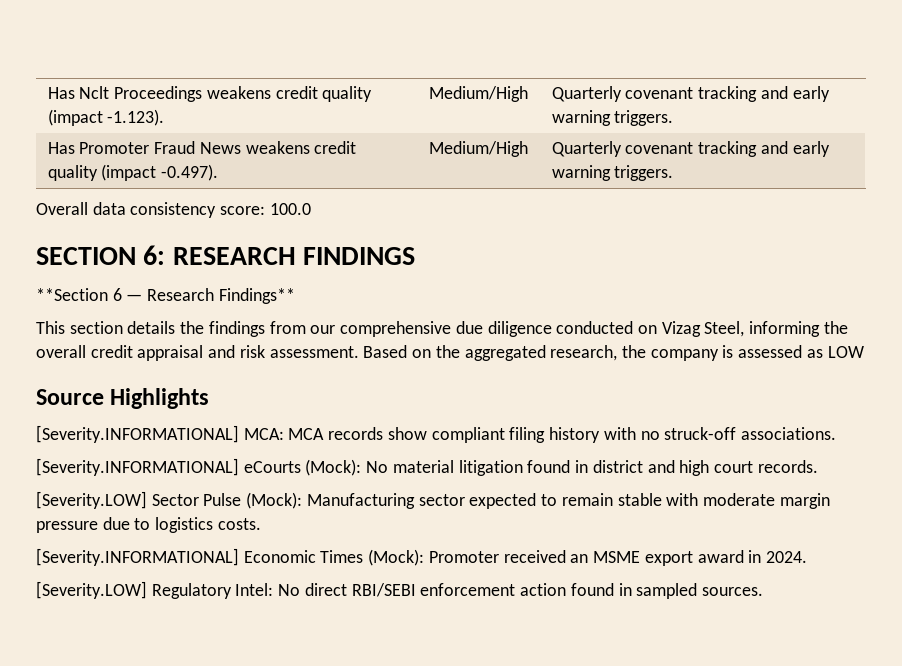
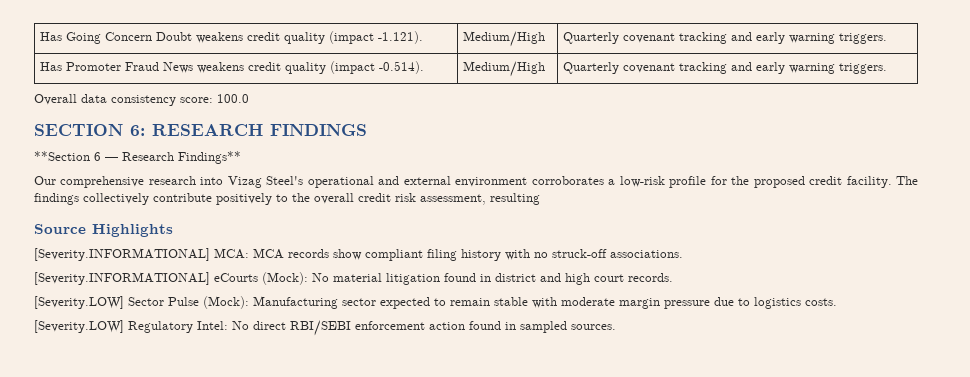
[47,86,373,102] [47,109,165,126] Has Nclt Proceedings weakens credit quality (impact -1.123). -> [39,31,423,44] Has Going Concern Doubt weakens credit quality (impact -1.121).
[161,164,219,181] -0.497). -> [378,61,424,74] -0.514).
[36,321,848,337] [36,345,864,361] This section details the findings from our comprehensive due diligence conducted on Vizag Steel, informing the overall credit appraisal and risk assessment. Based on the aggregated research, the company is assessed as LOW -> [34,176,919,188] [34,193,540,205] Our comprehensive research into Vizag Steel's operational and external environment corroborates a low-risk profile for the proposed credit facility. The findings collectively contribute positively to the overall credit risk assessment, resulting
[36,548,807,566] // [Severity.INFORMATIONAL] Economic Times (Mock): Promoter received an MSME export award in 2024. -> (837, 302) none

